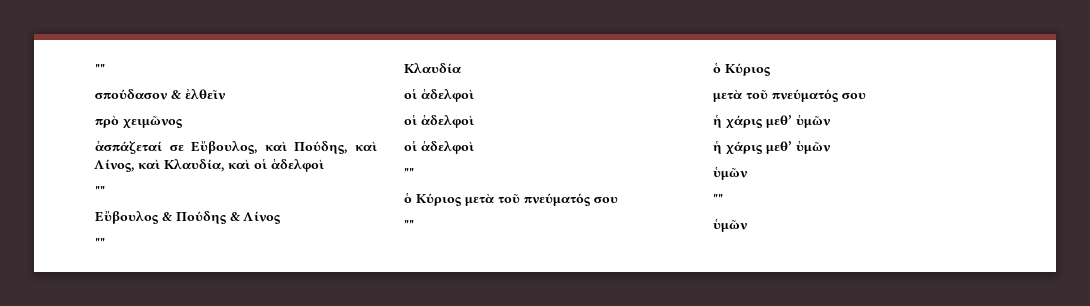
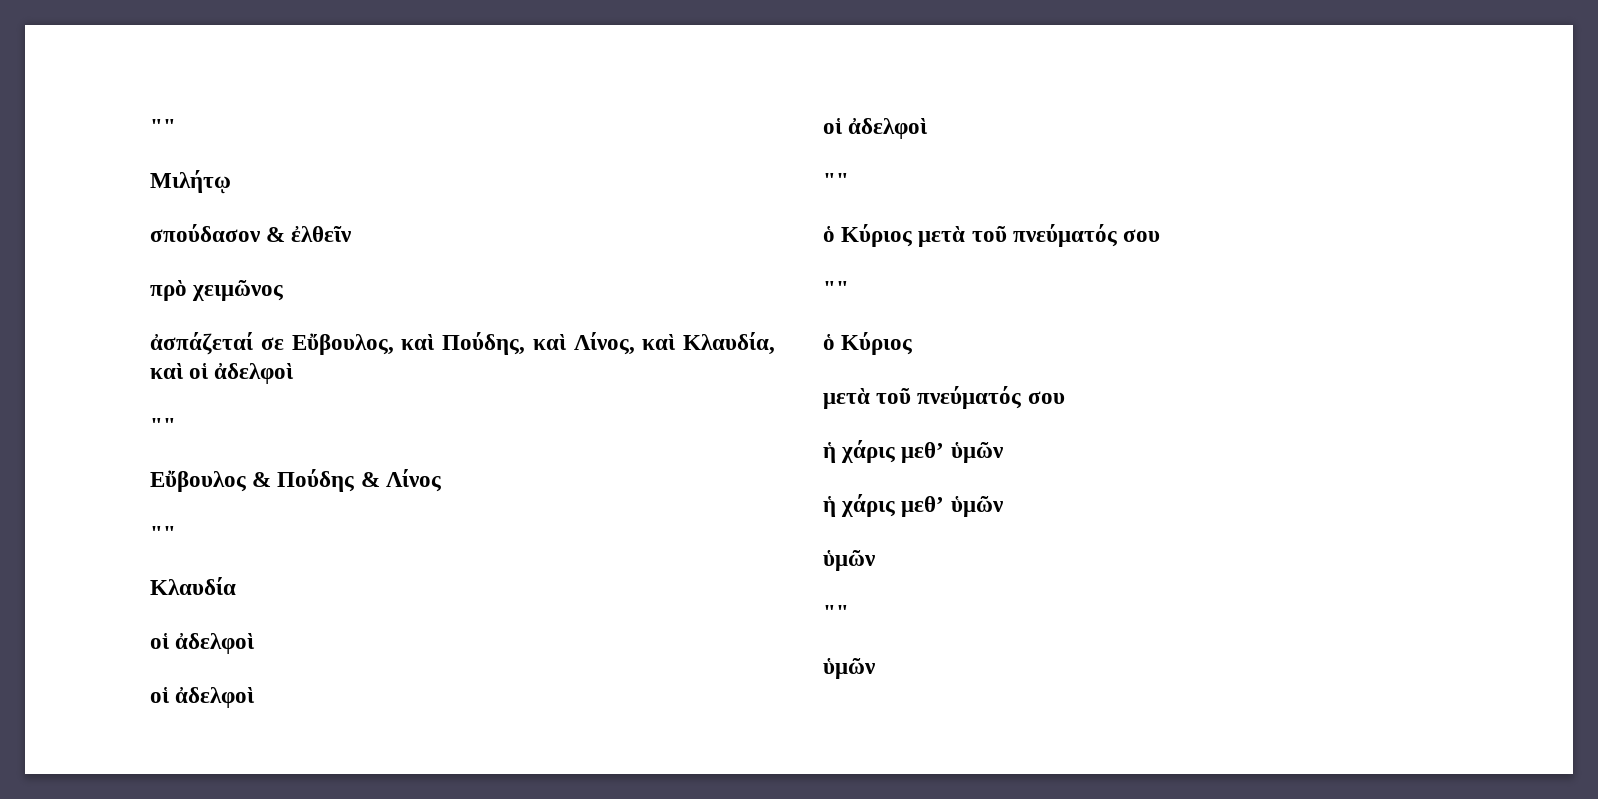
[95,64,105,73] "" -> [150,119,176,134] [150,170,231,194] "" // Μιλήτῳ

